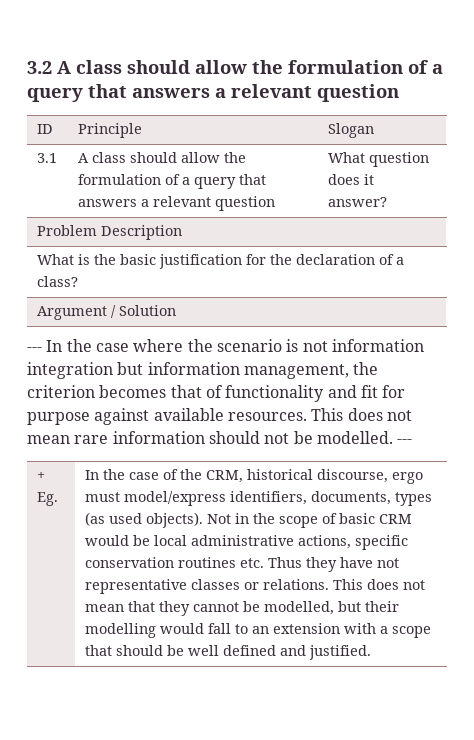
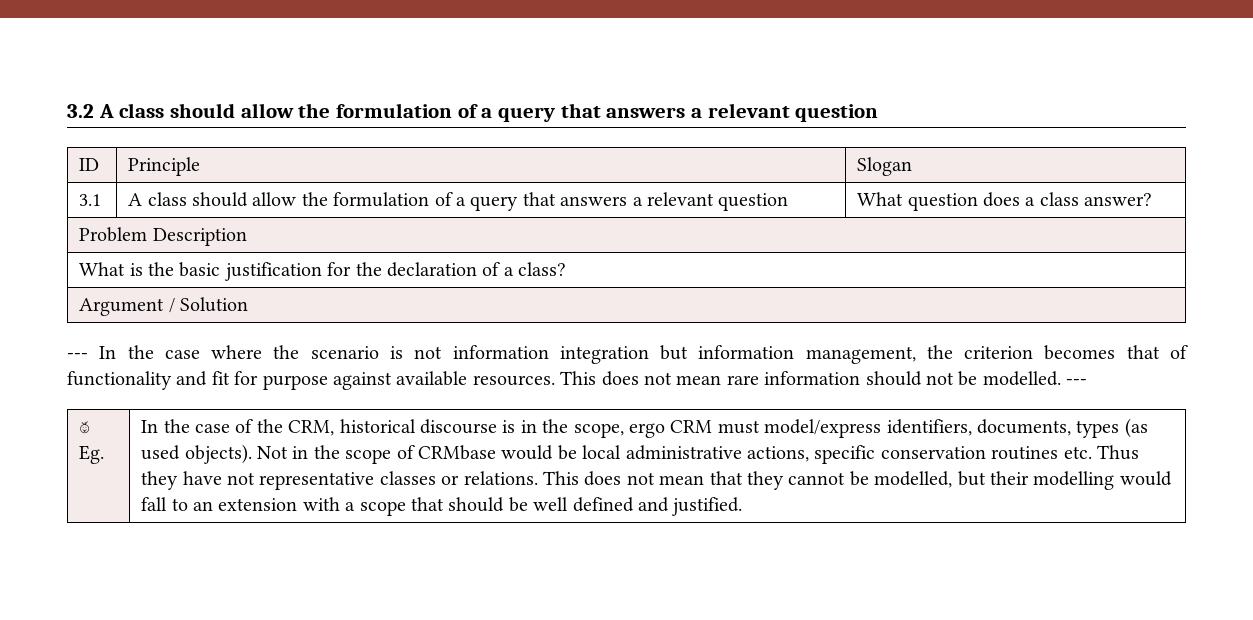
[364,174,375,185] it -> [1025,192,1079,206] a class
[37,472,46,480] + -> [79,421,91,434] ☺
[317,469,424,484] discourse, ergo -> [420,419,713,438] discourse is in the scope, ergo CRM
[339,513,413,524] basic CRM -> [418,445,497,460] CRMbase

